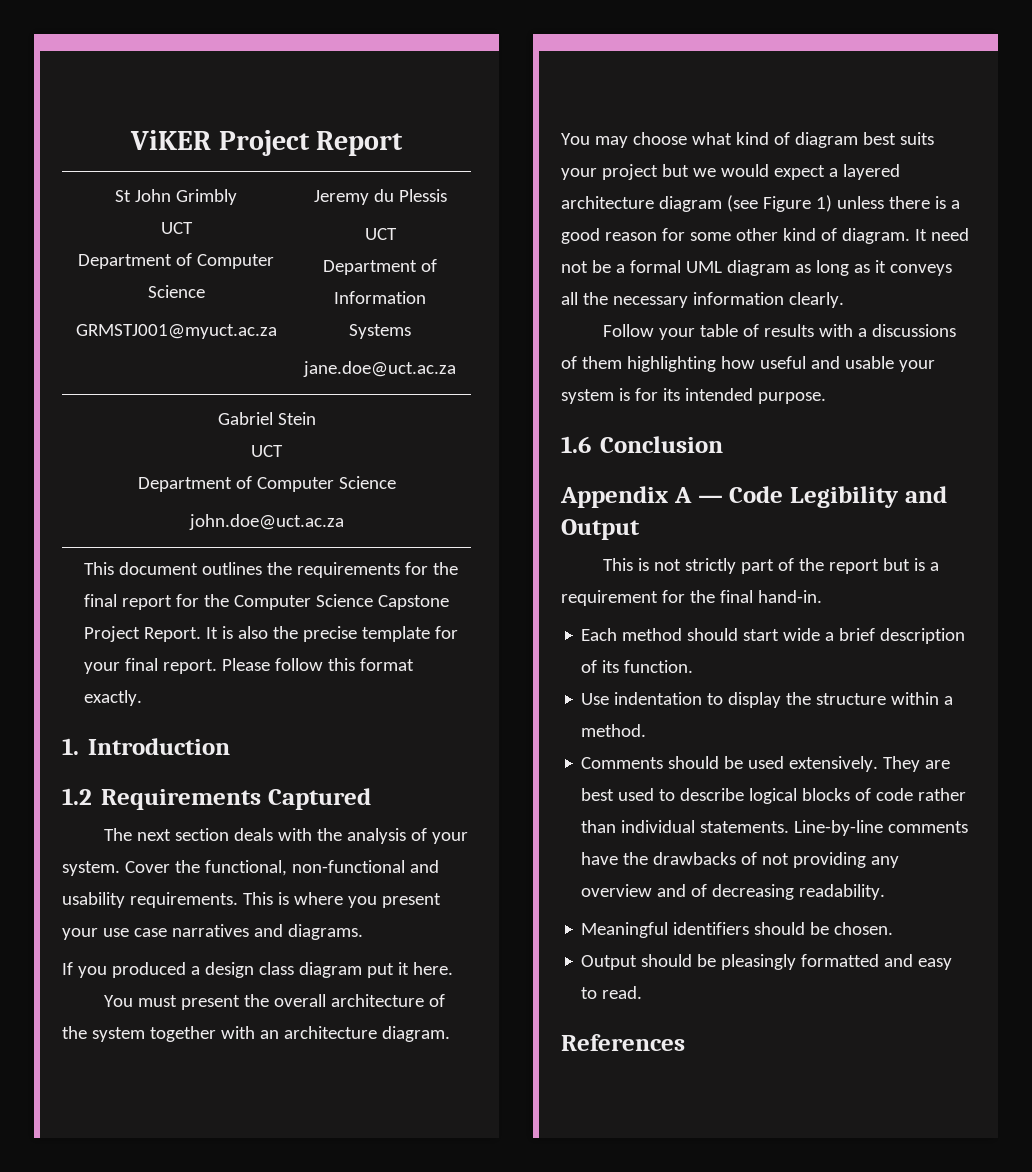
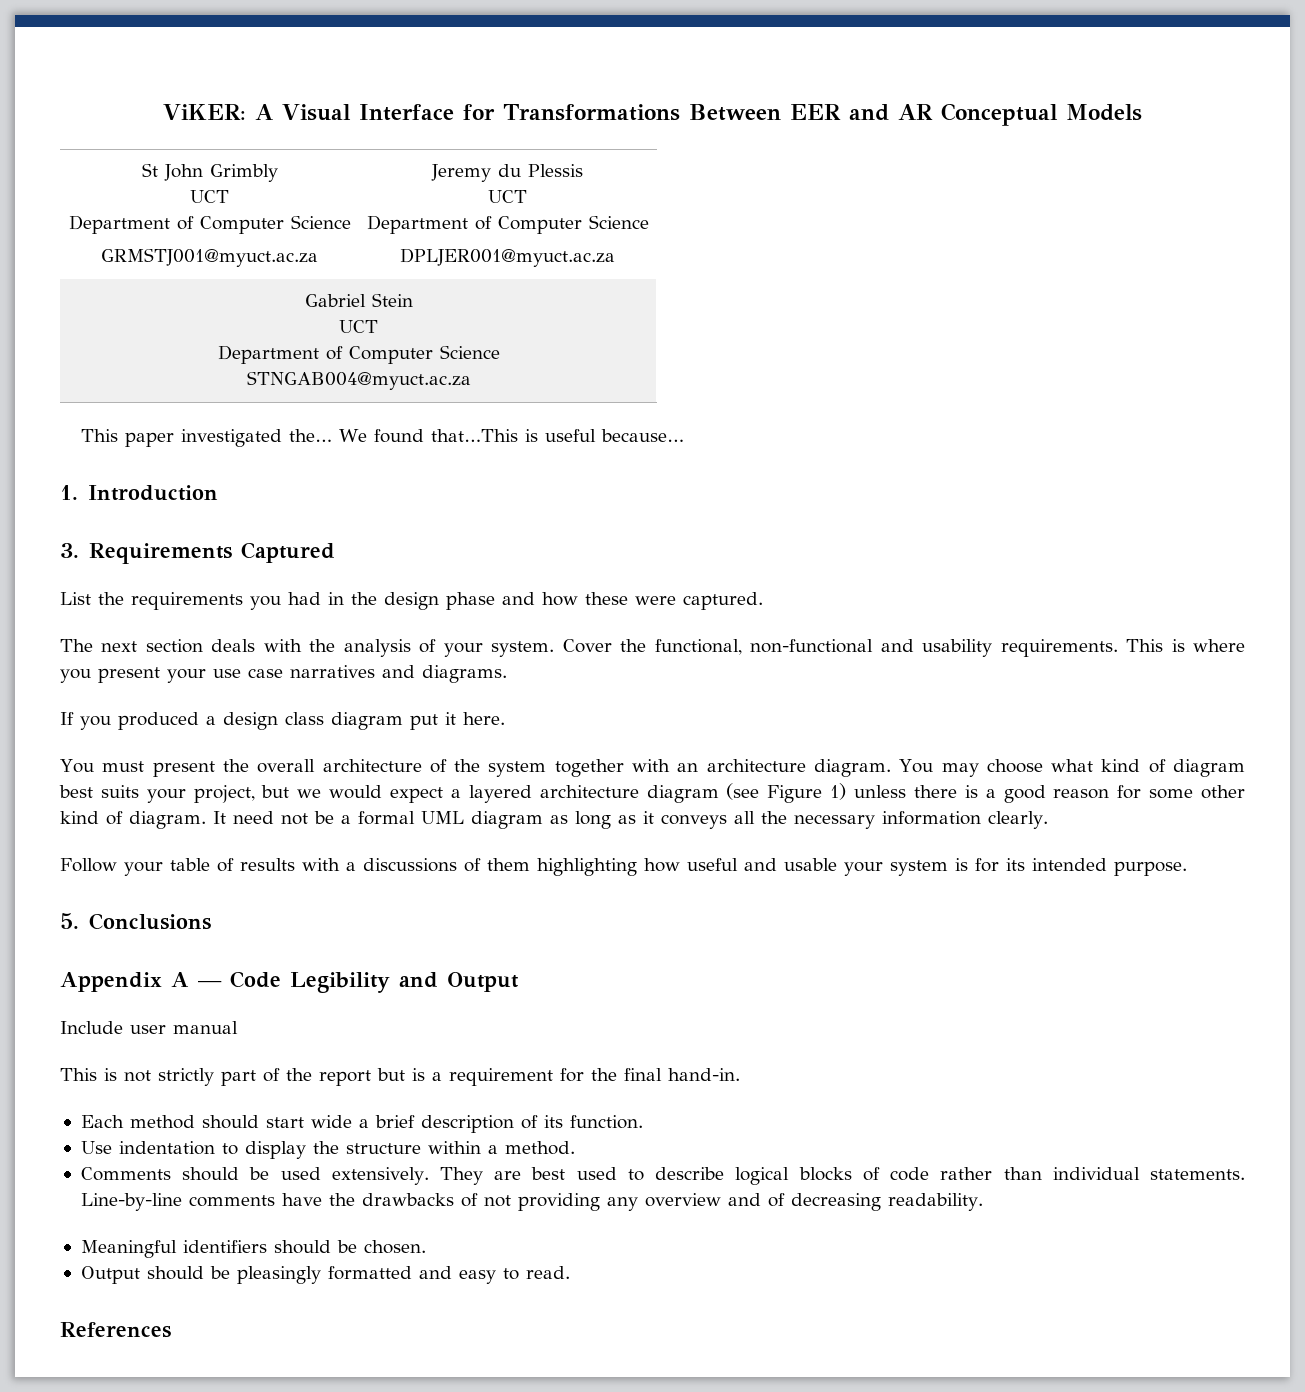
[129,130,404,156] ViKER Project Report -> [162,103,1143,126] ViKER: A Visual Interface for Transformations Between EER and AR Conceptual Models
[334,291,426,304] [349,324,411,339] [303,361,456,377] Information Systems // jane.doe@uct.ac.za -> [497,215,649,234] [400,248,615,267] Computer Science // DPLJER001@myuct.ac.za
[188,514,344,530] [84,562,459,578] [84,594,450,610] [84,626,459,642] [84,658,415,674] [84,690,143,706] john.doe@uct.ac.za // This document outlines the requirements for the final report for the Computer Science Capstone Project Report. It is also the precise template for your final report. Please follow this format exactly. -> [246,371,471,390] [81,429,685,447] STNGAB004@myuct.ac.za // This paper investigated the… We found that…This is useful because…
[62,788,92,805] 1.2 -> [60,543,79,558] 3.
(371, 799) none -> [60,592,763,610] // List the requirements you had in the design phase and how these were captured.
[601,164,658,180] project -> [193,785,255,803] project,
[561,436,724,453] 1.6 Conclusion -> [60,913,211,930] 5. Conclusions
(640, 529) none -> [60,1021,238,1034] // Include user manual

